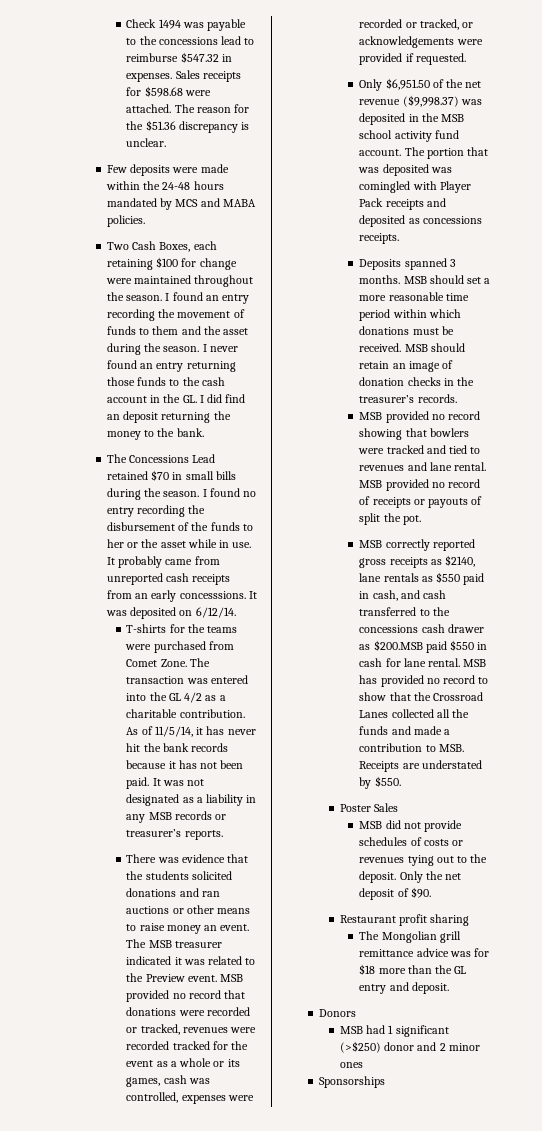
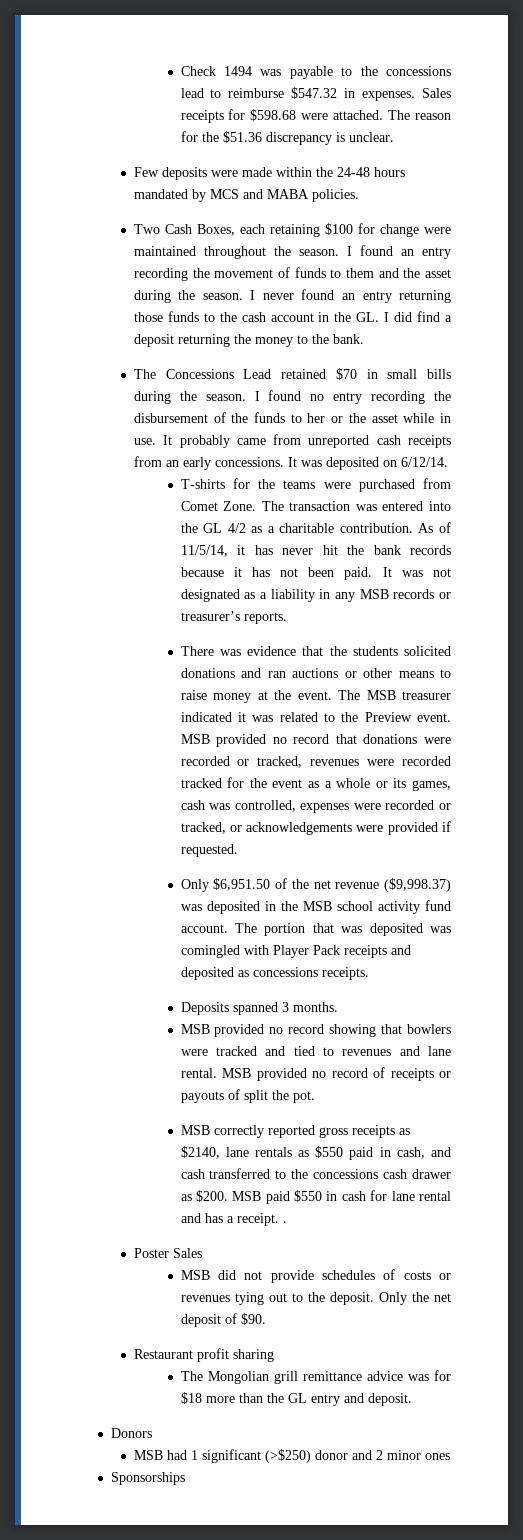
[106,414,120,420] an -> [444,315,452,322] a
[179,591,246,599] concesssions. -> [214,457,284,467] concessions.
[204,925,218,931] an -> [257,690,292,700] at the
[403,275,491,284] [359,292,469,301] [359,309,461,321] [359,326,454,335] [359,343,465,352] [359,360,454,372] [359,377,475,386] [359,394,457,403] MSB should set a more reasonable time period within which donations must be received. MSB should retain an image of donation checks in the treasurer’s records. -> (338, 1007) none
[373,640,423,651] $200.MSB -> [195,1190,262,1202] $200. MSB
[428,658,487,667] [359,675,489,687] [359,692,484,701] [359,709,470,718] [359,726,451,735] [359,743,464,752] [359,760,482,772] [359,776,401,789] rental. MSB has provided no record to show that the Crossroad Lanes collected all the funds and made a contribution to MSB. Receipts are understated by $550. -> [418,1191,451,1201] [180,1213,287,1226] rental and has a receipt. .

